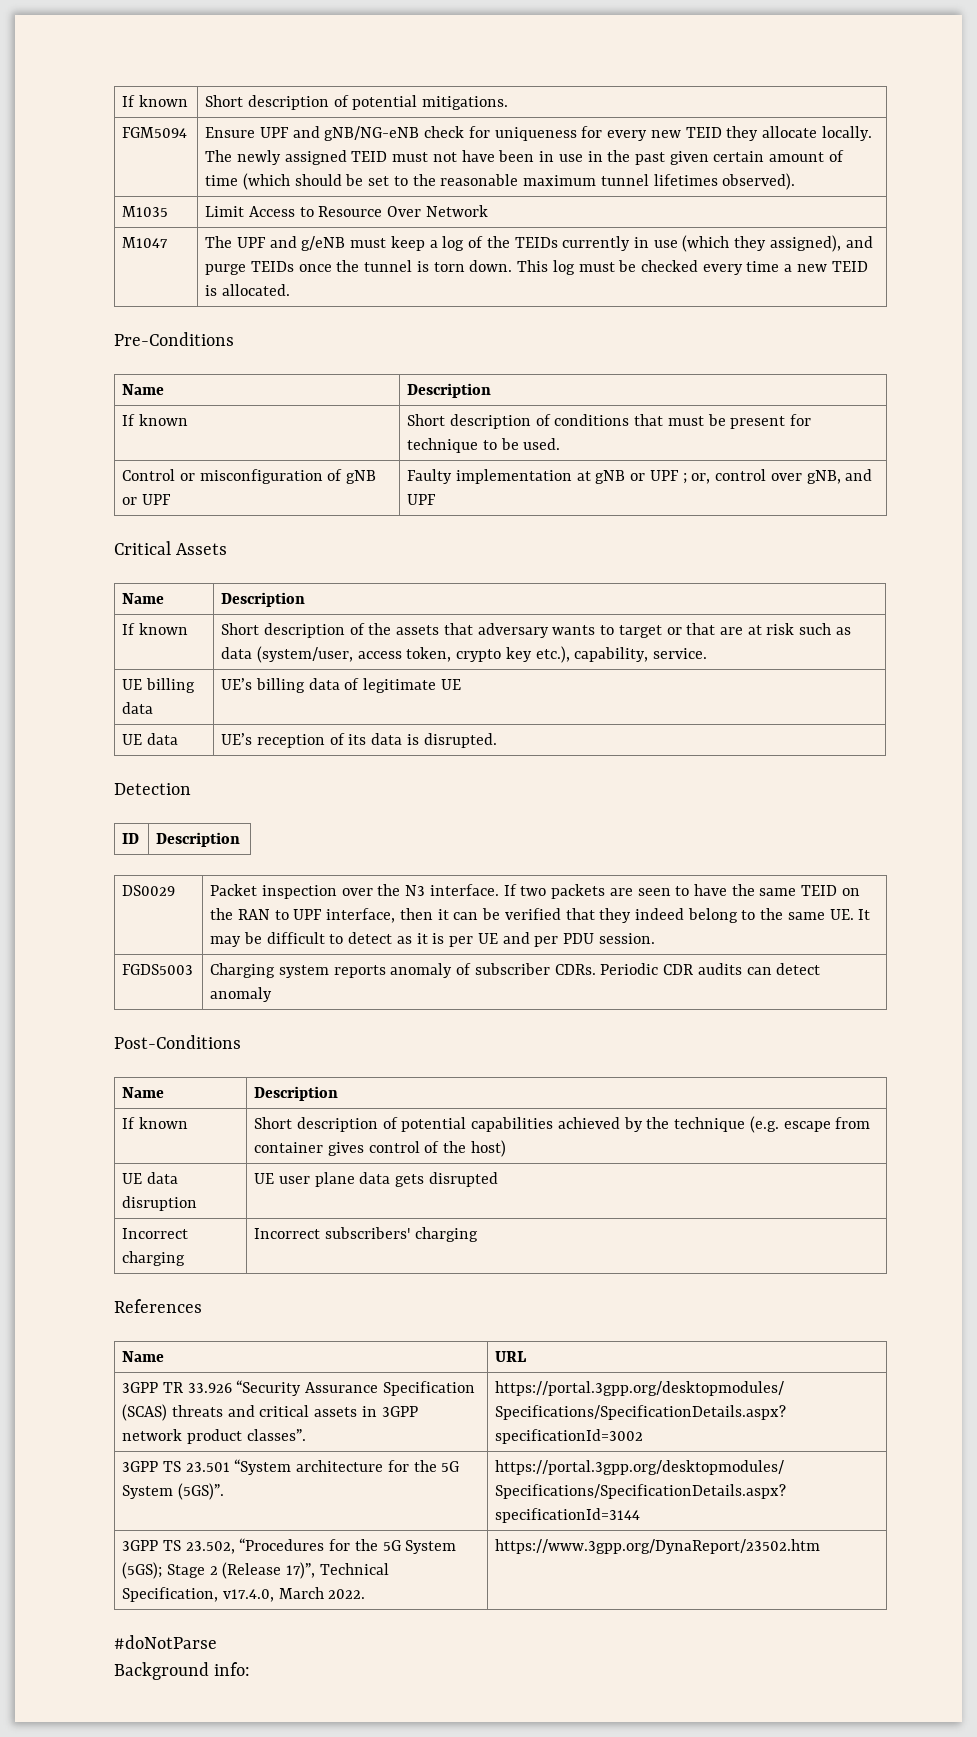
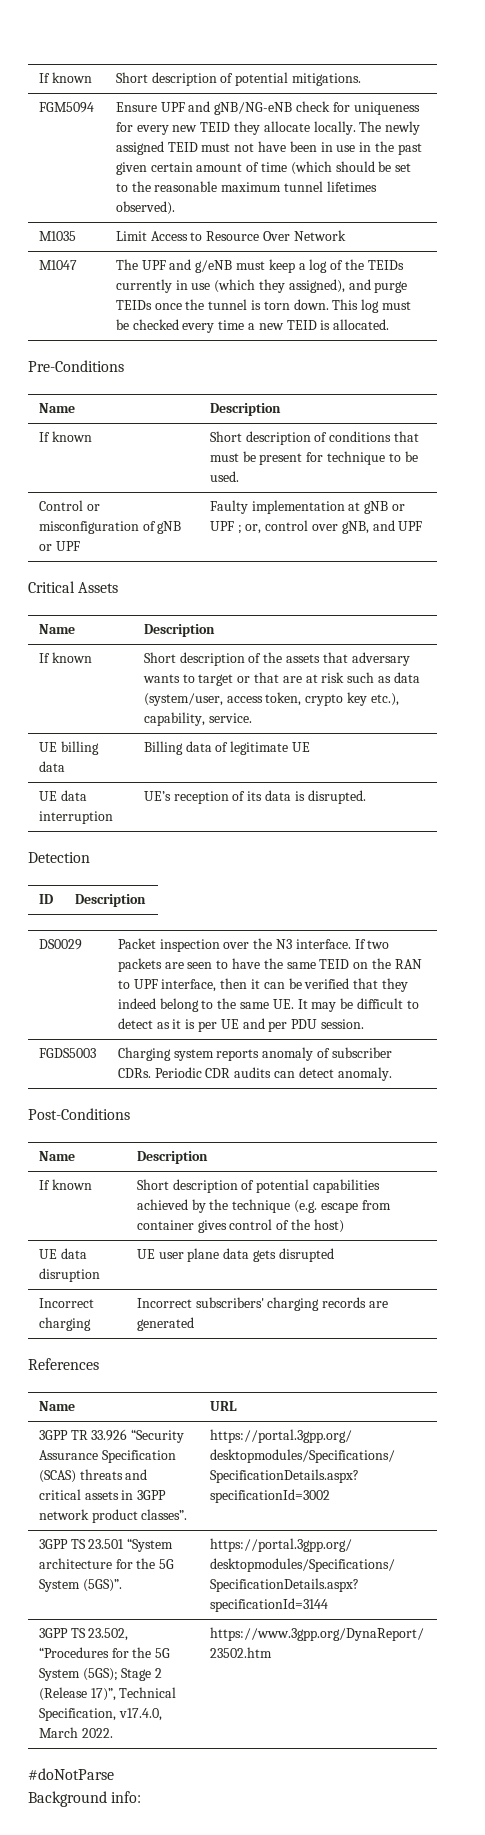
[221,678,306,693] UE’s billing -> [143,741,183,755] Billing
(179, 739) none -> [38,811,113,824] interruption
[210,987,273,1002] anomaly -> [337,1067,392,1081] anomaly.
(478, 1234) none -> [322,1297,388,1308] [136,1317,194,1331] records are generated

